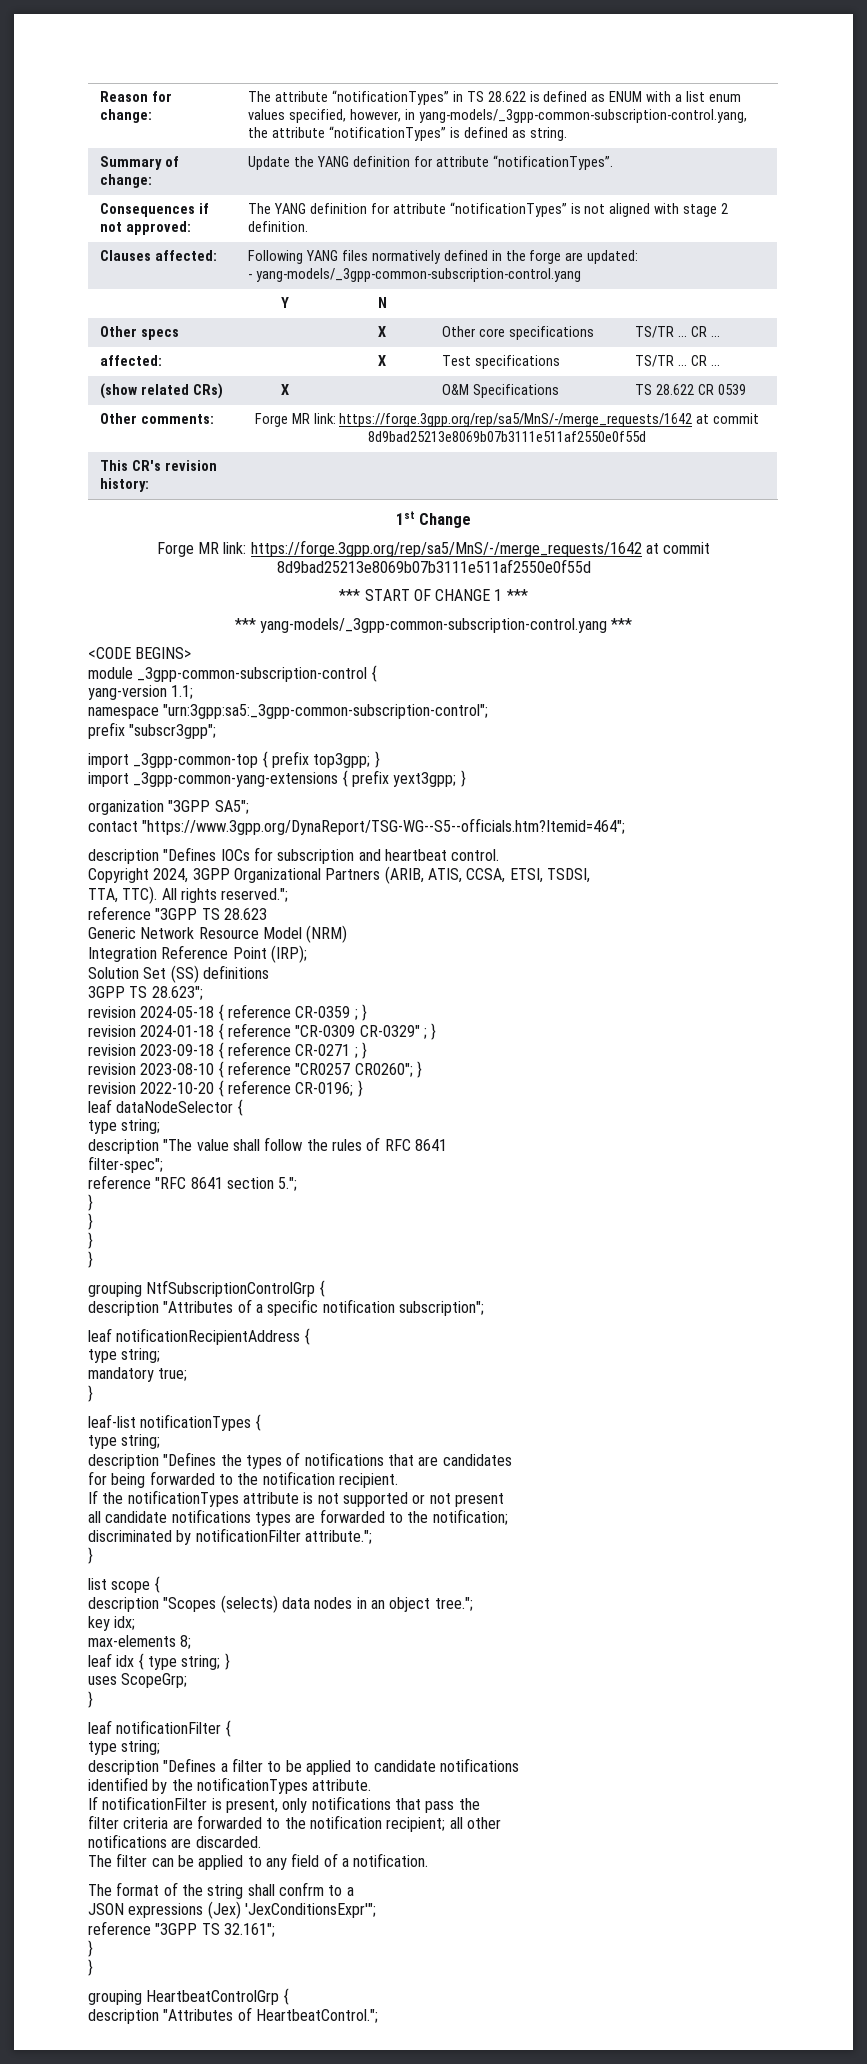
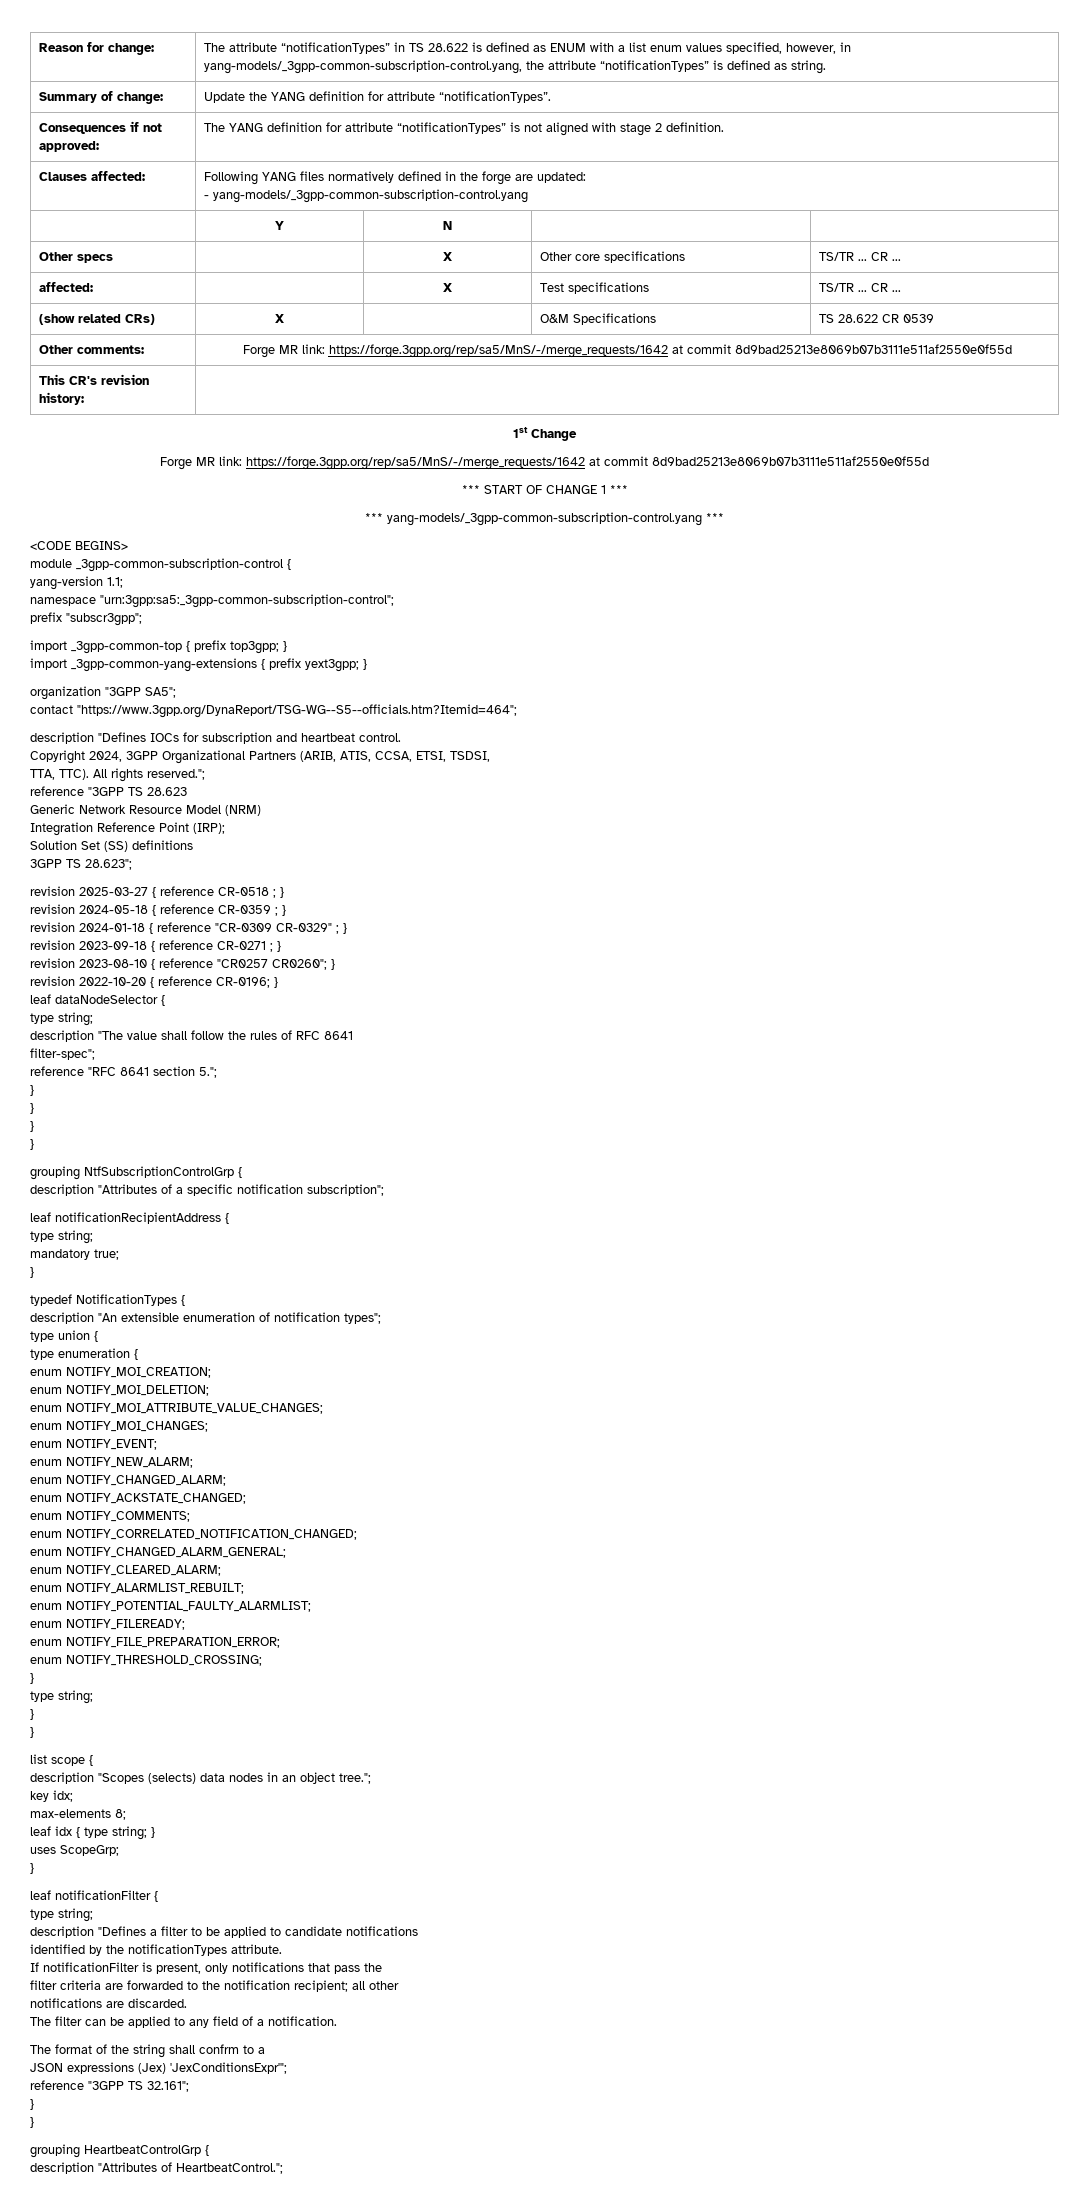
(203, 993) none -> [30,886,284,898] // revision 2025-03-27 { reference CR-0518 ; }
[88,1414,261,1431] [88,1434,161,1449] [88,1452,512,1469] [88,1471,398,1488] [88,1490,504,1507] [88,1509,508,1526] [88,1528,372,1545] leaf-list notificationTypes { // type string; // description "Defines the types of notifications that are candidates // for being forwarded to the notification recipient. // If the notificationTypes attribute is not supported or not present // all candidate notifications types are forwarded to the notification; // discriminated by notificationFilter attribute."; -> [30,1294,185,1306] [30,1312,381,1324] [30,1330,98,1342] [30,1348,138,1360] [30,1367,211,1378] [30,1385,209,1396] [30,1403,323,1414] [30,1421,208,1432] [30,1439,157,1450] [30,1457,193,1468] [30,1475,226,1486] [30,1493,246,1504] [30,1511,190,1522] [30,1529,357,1540] [30,1547,286,1558] [30,1565,221,1576] [30,1583,244,1594] [30,1601,311,1612] [30,1619,185,1630] [30,1637,280,1648] [30,1655,262,1666] [30,1673,34,1684] [30,1690,93,1704] [30,1709,34,1720] typedef NotificationTypes { // description "An extensible enumeration of notification types"; // type union { // type enumeration { // enum NOTIFY_MOI_CREATION; // enum NOTIFY_MOI_DELETION; // enum NOTIFY_MOI_ATTRIBUTE_VALUE_CHANGES; // enum NOTIFY_MOI_CHANGES; // enum NOTIFY_EVENT; // enum NOTIFY_NEW_ALARM; // enum NOTIFY_CHANGED_ALARM; // enum NOTIFY_ACKSTATE_CHANGED; // enum NOTIFY_COMMENTS; // enum NOTIFY_CORRELATED_NOTIFICATION_CHANGED; // enum NOTIFY_CHANGED_ALARM_GENERAL; // enum NOTIFY_CLEARED_ALARM; // enum NOTIFY_ALARMLIST_REBUILT; // enum NOTIFY_POTENTIAL_FAULTY_ALARMLIST; // enum NOTIFY_FILEREADY; // enum NOTIFY_FILE_PREPARATION_ERROR; // enum NOTIFY_THRESHOLD_CROSSING; // } // type string; // }

